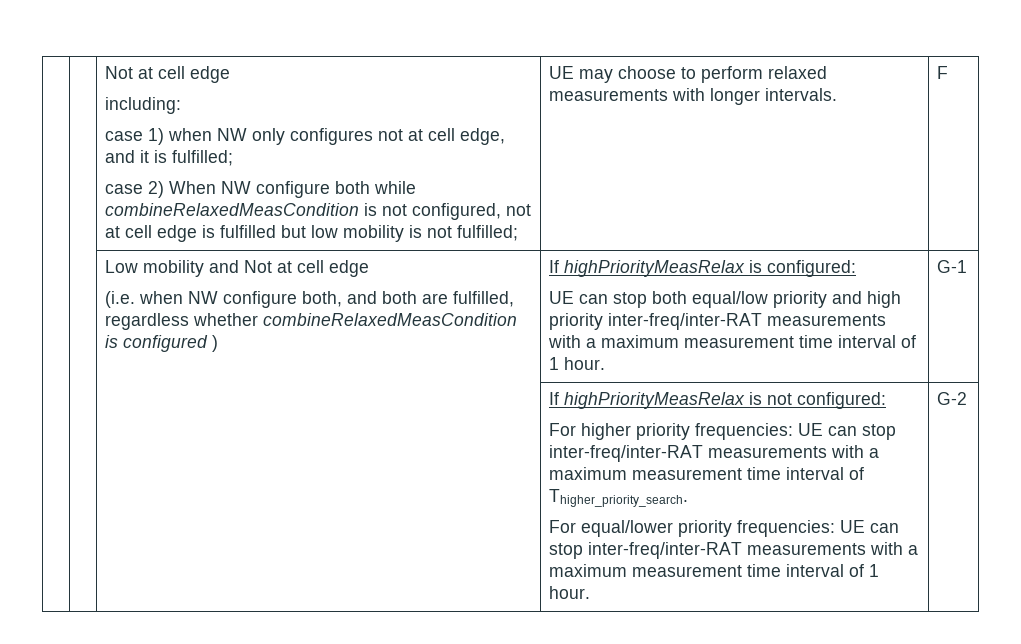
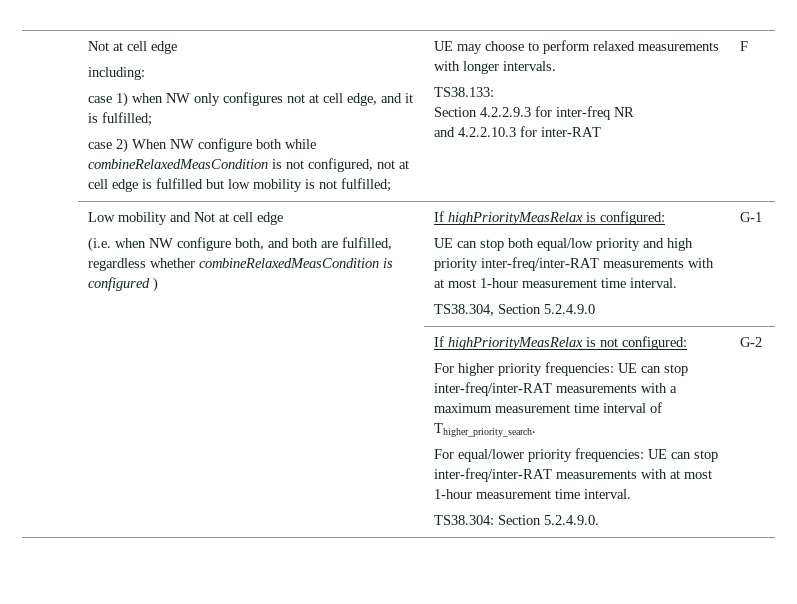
(838, 94) none -> [434,87,495,97] [434,106,635,120] [434,126,602,137] // TS38.133: // Section 4.2.2.9.3 for inter-freq NR // and 4.2.2.10.3 for inter-RAT
[586,335,917,348] [549,357,606,370] a maximum measurement time interval of 1 hour. -> [434,278,678,288] [434,304,596,316] at most 1-hour measurement time interval. // TS38.304, Section 5.2.4.9.0
[908,545,919,555] [549,564,880,577] [549,586,591,599] a maximum measurement time interval of 1 hour. -> [670,470,713,479] [434,489,632,499] [434,515,600,525] at most 1-hour measurement time interval. // TS38.304: Section 5.2.4.9.0.

